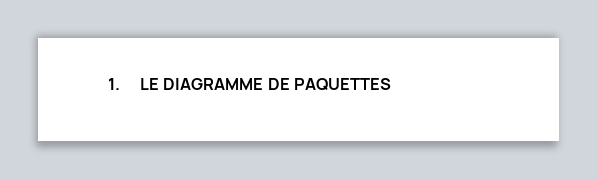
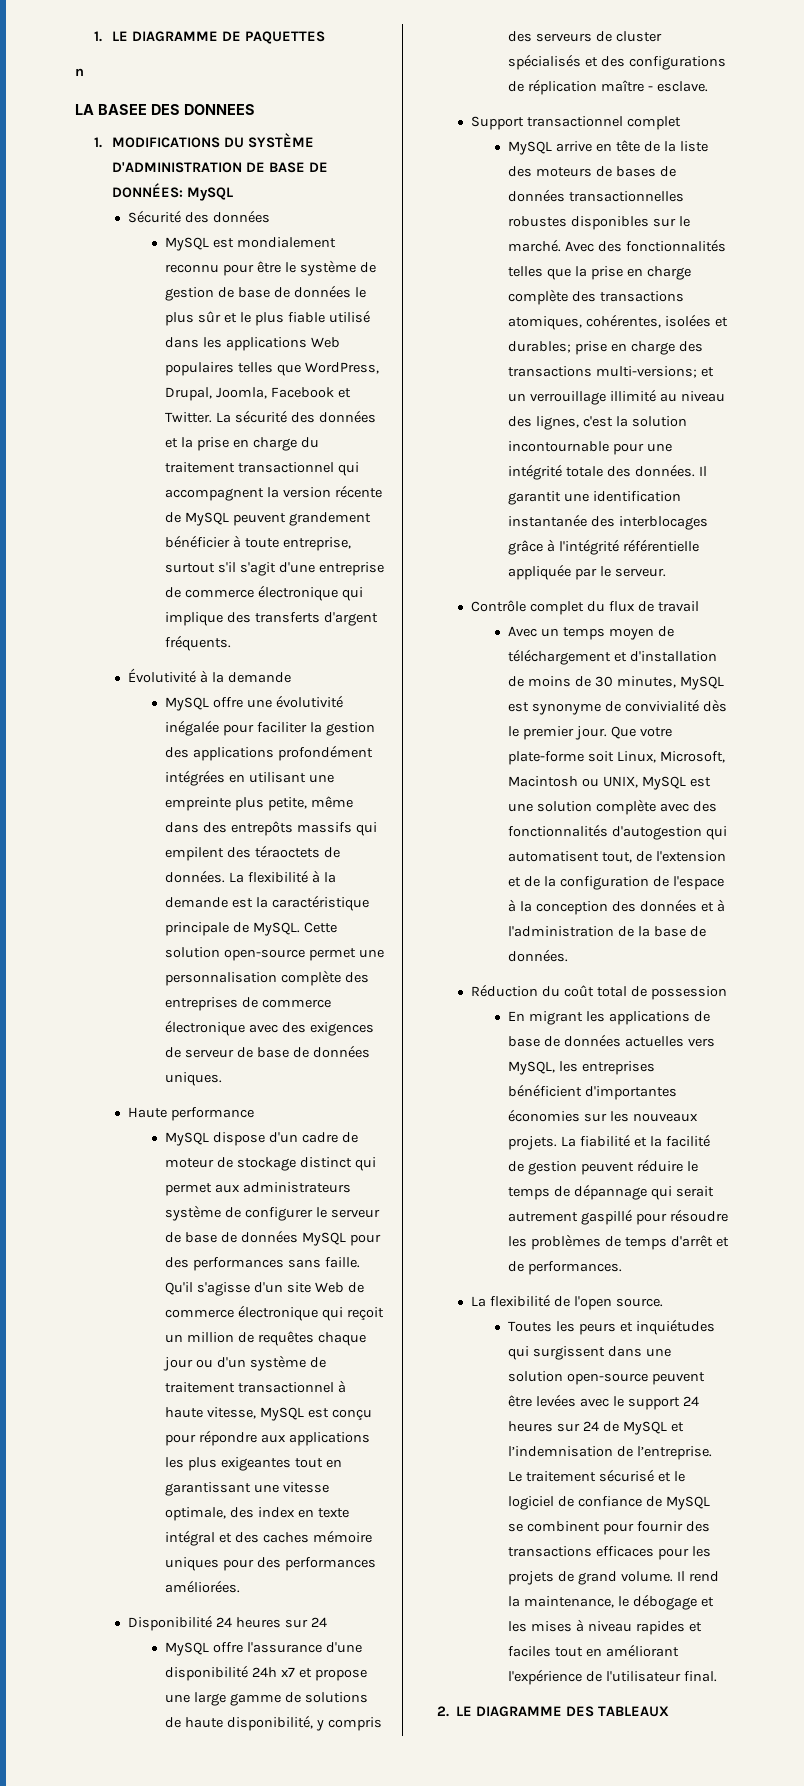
(392, 84) none -> [75,68,84,76] [75,104,255,115] [93,133,315,148] [112,162,329,173] [112,183,234,201] [128,210,271,223] [165,237,337,251] [165,260,377,276] [165,285,367,301] [165,310,370,326] [165,337,341,351] [165,362,380,376] [165,387,352,401] [165,410,377,423] [165,437,320,451] [165,462,360,476] [165,485,383,501] [165,512,372,526] [165,535,352,551] [165,562,385,576] [165,585,364,601] [165,612,379,626] [165,635,232,651] [128,668,291,683] [165,695,344,711] [165,720,376,736] [165,745,374,761] [165,770,335,786] [165,796,354,811] [165,821,378,836] [165,845,341,861] [165,870,337,883] [165,895,370,911] [165,922,338,936] [165,947,385,961] [165,970,370,986] [165,997,332,1011] [165,1020,375,1036] [165,1045,371,1058] [165,1072,223,1086] [128,1107,255,1121] [165,1132,359,1146] [165,1157,377,1171] [165,1182,352,1196] [165,1205,381,1221] [165,1230,382,1246] [165,1257,361,1271] [165,1282,365,1296] [165,1305,385,1321] [165,1331,367,1346] [163,1355,327,1371] [165,1380,347,1393] [165,1407,373,1421] [165,1430,371,1446] [165,1457,343,1471] [165,1482,330,1496] [165,1507,350,1521] [165,1530,373,1546] [165,1557,377,1571] [165,1580,241,1593] [128,1615,327,1631] [165,1642,363,1656] [165,1665,368,1681] [165,1692,369,1706] [165,1715,383,1731] [508,31,663,42] [508,54,727,70] [508,79,709,95] [471,116,682,130] [508,140,708,155] [508,166,677,177] [508,189,685,202] [508,216,691,230] [508,239,727,252] [508,266,692,280] [508,289,685,305] [508,314,729,330] [508,341,704,355] [508,366,715,378] [508,389,726,405] [508,416,688,430] [508,441,673,455] [508,464,708,480] [508,491,682,505] [508,514,709,530] [508,539,700,555] [508,564,667,580] [471,600,699,615] [508,626,675,640] [508,649,718,665] [508,676,725,690] [508,699,728,715] [508,726,673,740] [508,751,726,765] [508,776,712,790] [508,799,718,815] [508,824,728,840] [508,851,727,863] [508,876,725,890] [508,899,725,915] [508,926,707,937] [508,949,569,962] [471,984,727,1000] [508,1011,711,1025] [508,1034,716,1047] [508,1061,656,1075] [508,1084,678,1100] [508,1109,699,1122] [508,1134,711,1150] [508,1159,699,1175] [508,1184,715,1200] [508,1209,729,1225] [508,1234,730,1250] [508,1261,623,1275] [471,1294,663,1310] [508,1319,716,1335] [508,1346,672,1360] [508,1371,706,1385] [508,1394,700,1410] [508,1421,685,1435] [508,1446,713,1460] [508,1469,686,1482] [508,1496,711,1510] [508,1521,711,1535] [508,1546,712,1560] [508,1571,720,1585] [508,1594,715,1610] [508,1619,703,1635] [508,1644,680,1657] [508,1669,718,1685] [436,1706,669,1717] // n // LA BASEE DES DONNEES // 1. MODIFICATIONS DU SYSTÈME D'ADMINISTRATION DE BASE DE DONNÉES: MySQL // Sécurité des données // MySQL est mondialement reconnu pour être le système de gestion de base de données le plus sûr et le plus fiable utilisé dans les applications Web populaires telles que WordPress, Drupal, Joomla, Facebook et Twitter. La sécurité des données et la prise en charge du traitement transactionnel qui accompagnent la version récente de MySQL peuvent grandement bénéficier à toute entreprise, surtout s'il s'agit d'une entreprise de commerce électronique qui implique des transferts d'argent fréquents. // Évolutivité à la demande // MySQL offre une évolutivité inégalée pour faciliter la gestion des applications profondément intégrées en utilisant une empreinte plus petite, même dans des entrepôts massifs qui empilent des téraoctets de données. La flexibilité à la demande est la caractéristique principale de MySQL. Cette solution open-source permet une personnalisation complète des entreprises de commerce électronique avec des exigences de serveur de base de données uniques. // Haute performance // MySQL dispose d'un cadre de moteur de stockage distinct qui permet aux administrateurs système de configurer le serveur de base de données MySQL pour des performances sans faille. Qu'il s'agisse d'un site Web de commerce électronique qui reçoit un million de requêtes chaque jour ou d'un système de traitement transactionnel à haute vitesse, MySQL est conçu pour répondre aux applications les plus exigeantes tout en garantissant une vitesse optimale, des index en texte intégral et des caches mémoire uniques pour des performances améliorées. // Disponibilité 24 heures sur 24 // MySQL offre l'assurance d'une disponibilité 24h x7 et propose une large gamme de solutions de haute disponibilité, y compris des serveurs de cluster spécialisés et des configurations de réplication maître - esclave. // Support transactionnel complet // MySQL arrive en tête de la liste des moteurs de bases de données transactionnelles robustes disponibles sur le marché. Avec des fonctionnalités telles que la prise en charge complète des transactions atomiques, cohérentes, isolées et durables; prise en charge des transactions multi-versions; et un verrouillage illimité au niveau des lignes, c'est la solution incontournable pour une intégrité totale des données. Il garantit une identification instantanée des interblocages grâce à l'intégrité référentielle appliquée par le serveur. // Contrôle complet du flux de travail // Avec un temps moyen de téléchargement et d'installation de moins de 30 minutes, MySQL est synonyme de convivialité dès le premier jour. Que votre plate-forme soit Linux, Microsoft, Macintosh ou UNIX, MySQL est une solution complète avec des fonctionnalités d'autogestion qui automatisent tout, de l'extension et de la configuration de l'espace à la conception des données et à l'administration de la base de données. // Réduction du coût total de possession // En migrant les applications de base de données actuelles vers MySQL, les entreprises bénéficient d'importantes économies sur les nouveaux projets. La fiabilité et la facilité de gestion peuvent réduire le temps de dépannage qui serait autrement gaspillé pour résoudre les problèmes de temps d'arrêt et de performances. // La flexibilité de l'open source. // Toutes les peurs et inquiétudes qui surgissent dans une solution open-source peuvent être levées avec le support 24 heures sur 24 de MySQL et l’indemnisation de l’entreprise. Le traitement sécurisé et le logiciel de confiance de MySQL se combinent pour fournir des transactions efficaces pour les projets de grand volume. Il rend la maintenance, le débogage et les mises à niveau rapides et faciles tout en améliorant l'expérience de l'utilisateur final. // 2. LE DIAGRAMME DES TABLEAUX

